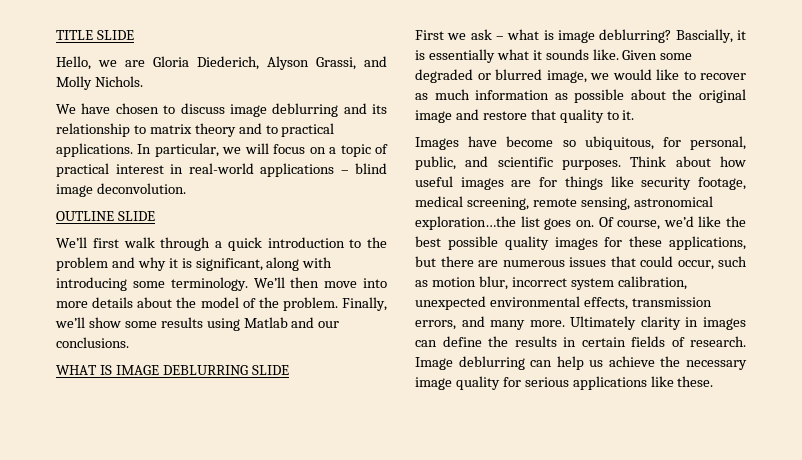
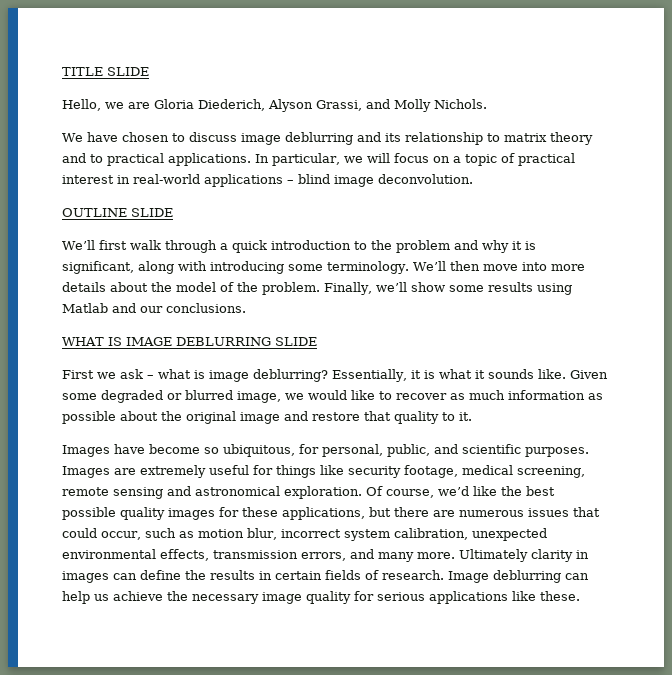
[675,29,746,43] [415,49,495,63] Bascially, it is essentially -> [332,369,435,382] Essentially, it is
[630,156,746,167] [415,176,532,190] Think about how useful images are -> [62,465,249,478] Images are extremely useful
[580,196,713,210] [415,216,594,230] sensing, astronomical exploration…the list goes on. -> [113,486,362,499] sensing and astronomical exploration.

